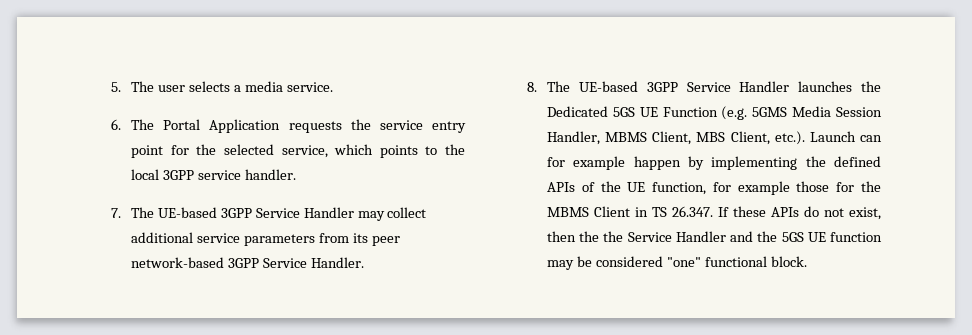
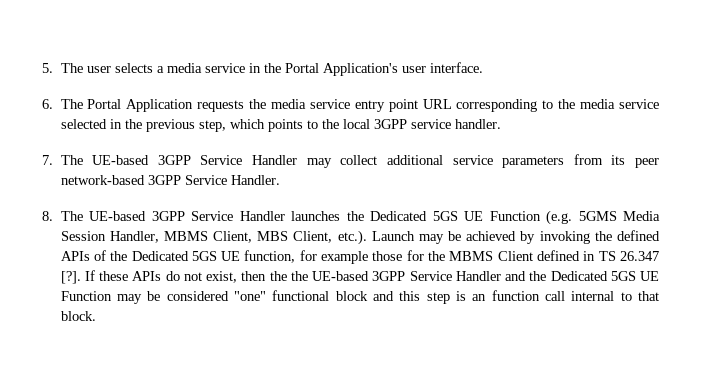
[286,82,333,92] service. -> [204,62,483,76] service in the Portal Application's user interface.
(371, 124) none -> [270,99,306,109] media
[170,144,328,158] for the selected service, -> [422,99,659,112] [60,119,226,132] URL corresponding to the media service selected in the previous step,
[860,135,882,142] [546,156,798,170] can for example happen by implementing -> [418,231,590,244] may be achieved by invoking
(621, 186) none -> [131,251,217,261] Dedicated 5GS
(630, 211) none -> [537,250,581,261] defined
[671,206,713,217] 26.347. -> [620,251,660,261] [60,271,81,284] 26.347 [?].
(624, 236) none -> [312,271,406,281] UE-based 3GPP
[781,232,882,242] 5GS UE function -> [550,271,660,281] [60,291,112,301] Dedicated 5GS UE Function
(767, 261) none -> [335,290,660,304] block and this step is an function call internal to that

